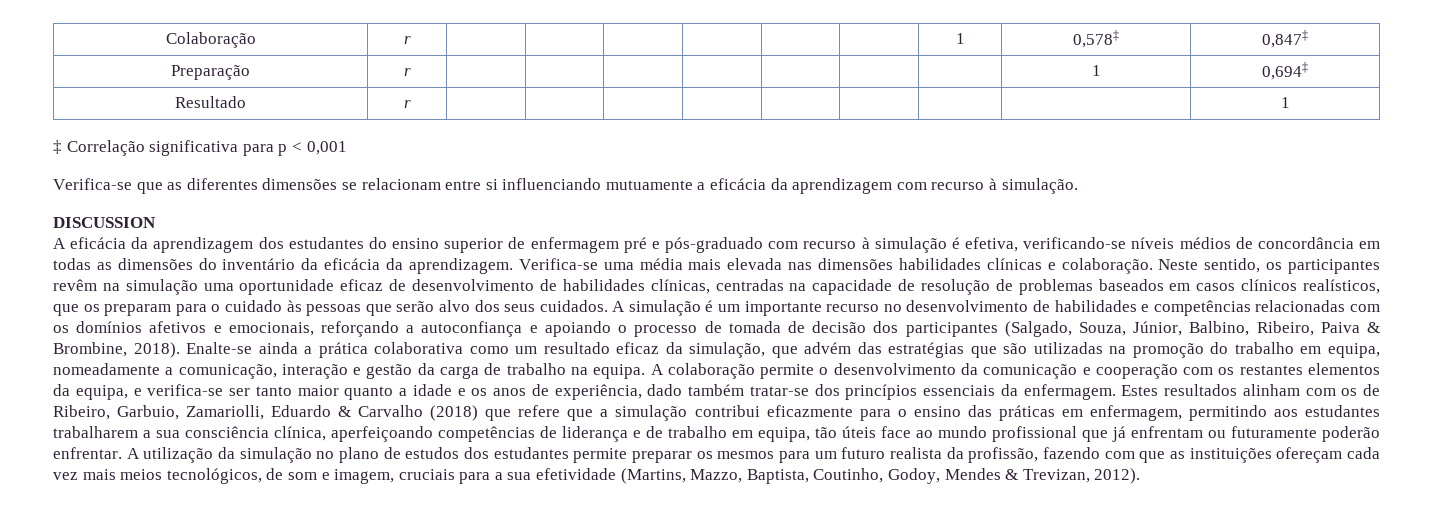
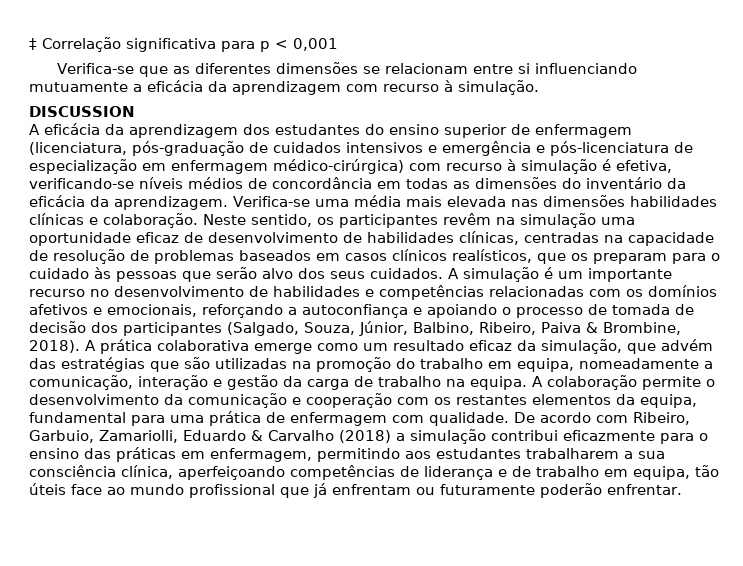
[165,32,256,48] [403,36,411,44] [955,33,965,44] [1073,30,1119,48] [1262,30,1308,48] [171,65,250,80] [403,68,411,76] [1091,65,1101,76] [1262,62,1308,80] [175,96,246,108] [403,100,411,108] [1280,97,1290,108] Colaboração | r | | | | | | | 1 | 0,578‡ | 0,847‡ // Preparação | r | | | | | | | | 1 | 0,694‡ // Resultado | r | | | | | | | | | 1 // -> (29, 44) none
[623,237,764,253] pré e pós-graduado -> [29,141,693,156] [29,159,404,174] (licenciatura, pós-graduação de cuidados intensivos e emergência e pós-licenciatura de especialização em enfermagem médico-cirúrgica)
[186,342,313,354] Enalte-se ainda a -> [85,340,96,351] A
(464, 348) none -> [254,343,312,354] emerge
[133,384,1380,400] e verifica-se ser tanto maior quanto a idade e os anos de experiência, dado também tratar-se dos princípios essenciais da enfermagem. Estes resultados alinham com os de -> [29,411,628,426] fundamental para uma prática de enfermagem com qualidade. De acordo com
[485,405,594,421] que refere que -> (391, 436) none
[126,447,1380,463] [53,468,1141,484] A utilização da simulação no plano de estudos dos estudantes permite preparar os mesmos para um futuro realista da profissão, fazendo com que as instituições ofereçam cada vez mais meios tecnológicos, de som e imagem, cruciais para a sua efetividade (Martins, Mazzo, Baptista, Coutinho, Godoy, Mendes & Trevizan, 2012). -> (682, 489) none

